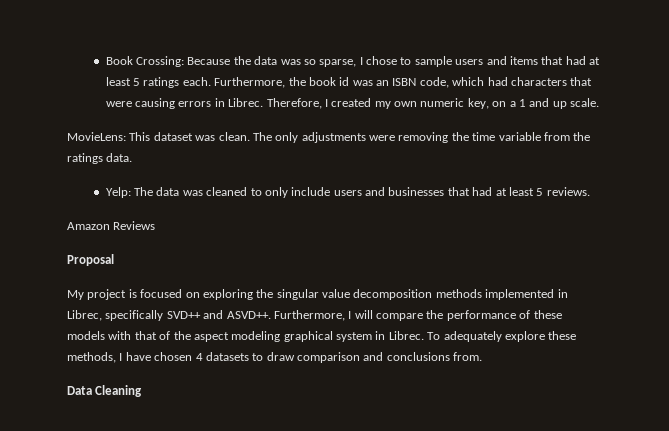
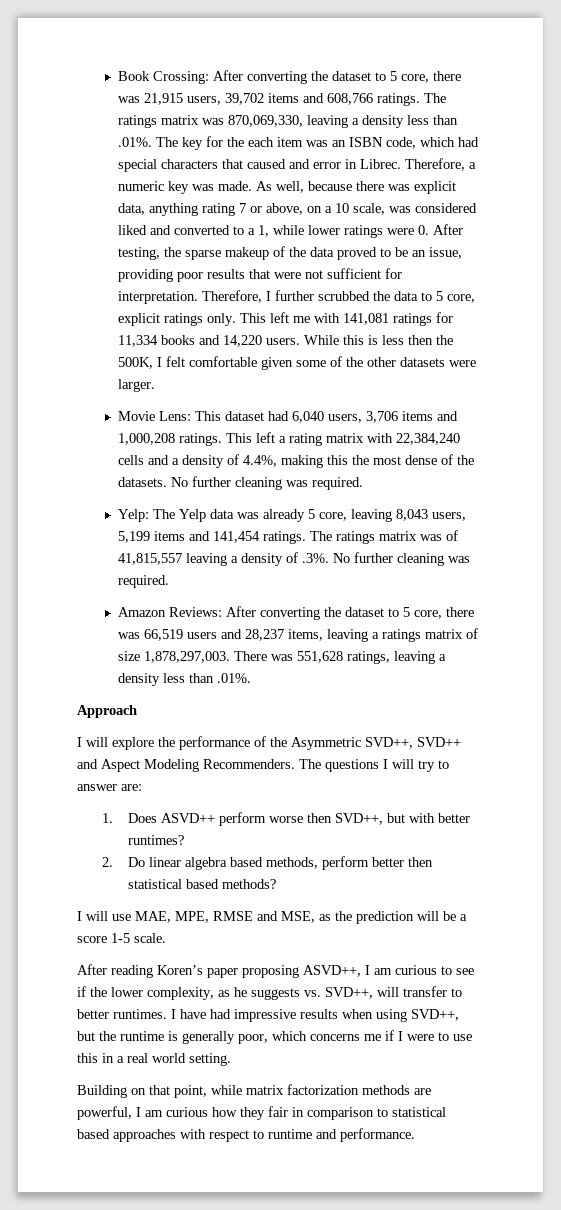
[187,56,601,67] [105,77,350,88] Because the data was so sparse, I chose to sample users and items that had at least 5 ratings each. Furthermore, the book id -> [213,70,462,84] [118,93,447,106] [118,115,459,128] [118,136,304,150] After converting the dataset to 5 core, there was 21,915 users, 39,702 items and 608,766 ratings. The ratings matrix was 870,069,330, leaving a density less than .01%. The key for the each item
(508, 81) none -> [118,159,158,172] special
[105,98,600,109] [67,132,591,143] [67,153,133,164] were causing errors in Librec. Therefore, I created my own numeric key, on a 1 and up scale. // MovieLens: This dataset was clean. The only adjustments were removing the time variable from the ratings data. -> [247,158,477,171] [118,181,457,194] [118,203,478,216] [118,224,464,238] [118,246,463,260] [118,268,403,282] [118,290,476,304] [118,312,454,326] [118,335,454,347] [118,356,477,370] [118,379,156,392] [118,411,459,423] [118,432,461,446] [118,454,475,468] [118,476,364,490] caused and error in Librec. Therefore, a numeric key was made. As well, because there was explicit data, anything rating 7 or above, on a 10 scale, was considered liked and converted to a 1, while lower ratings were 0. After testing, the sparse makeup of the data proved to be an issue, providing poor results that were not sufficient for interpretation. Therefore, I further scrubbed the data to 5 core, explicit ratings only. This left me with 141,081 ratings for 11,334 books and 14,220 users. While this is less then the 500K, I felt comfortable given some of the other datasets were larger. // Movie Lens: This dataset had 6,040 users, 3,706 items and 1,000,208 ratings. This left a rating matrix with 22,384,240 cells and a density of 4.4%, making this the most dense of the datasets. No further cleaning was required.
[156,187,590,198] [67,221,156,230] [67,254,114,266] [67,289,568,300] [67,310,423,321] data was cleaned to only include users and businesses that had at least 5 reviews. // Amazon Reviews // Proposal // My project is focused on exploring the singular value decomposition methods implemented in Librec, specifically SVD++ and ASVD++. Furthermore, I will compare -> [179,509,467,522] [118,530,459,544] [118,552,471,566] [118,575,170,588] [118,606,475,620] [118,628,479,642] [118,651,447,664] [118,673,252,686] [77,705,137,718] [77,737,154,750] Yelp data was already 5 core, leaving 8,043 users, 5,199 items and 141,454 ratings. The ratings matrix was of 41,815,557 leaving a density of .3%. No further cleaning was required. // Amazon Reviews: After converting the dataset to 5 core, there was 66,519 users and 28,237 items, leaving a ratings matrix of size 1,878,297,003. There was 551,628 ratings, leaving a density less than .01%. // Approach // I will explore
[533,310,562,319] [67,331,577,342] [67,352,483,363] [67,385,143,397] these models with that of the aspect modeling graphical system in Librec. To adequately explore these methods, I have chosen 4 datasets to draw comparison and conclusions from. // Data Cleaning -> [270,737,461,750] [77,759,449,772] [77,784,142,791] [102,812,470,826] [127,835,184,845] [102,856,433,870] [127,879,276,889] [77,911,467,924] [77,933,166,943] [77,964,474,978] [77,986,462,1000] [77,1009,459,1022] [77,1030,472,1044] [77,1053,231,1066] [77,1084,431,1098] [77,1106,446,1120] [77,1128,415,1142] the Asymmetric SVD++, SVD++ and Aspect Modeling Recommenders. The questions I will try to answer are: // 1. Does ASVD++ perform worse then SVD++, but with better runtimes? // 2. Do linear algebra based methods, perform better then statistical based methods? // I will use MAE, MPE, RMSE and MSE, as the prediction will be a score 1-5 scale. // After reading Koren’s paper proposing ASVD++, I am curious to see if the lower complexity, as he suggests vs. SVD++, will transfer to better runtimes. I have had impressive results when using SVD++, but the runtime is generally poor, which concerns me if I were to use this in a real world setting. // Building on that point, while matrix factorization methods are powerful, I am curious how they fair in comparison to statistical based approaches with respect to runtime and performance.

